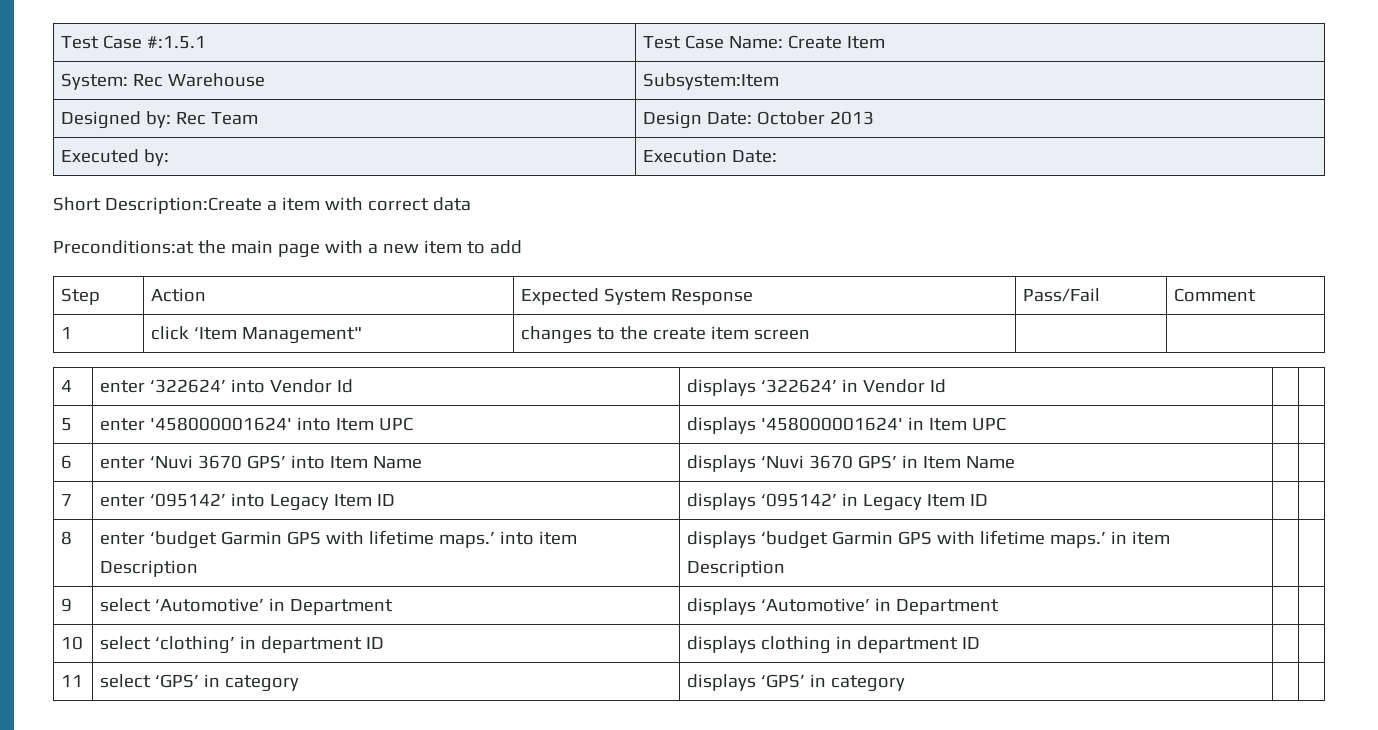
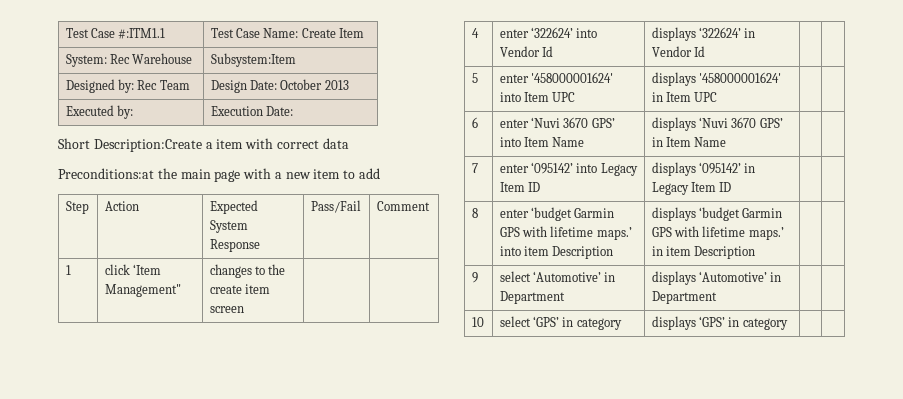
[61,35,207,49] Test Case #:1.5.1 -> [65,28,166,39] Test Case #:ITM1.1
[100,636,385,654] [687,636,981,654] [61,675,84,687] | select ‘clothing’ in department ID | displays clothing in department ID | | // 11 -> (484, 322) none

